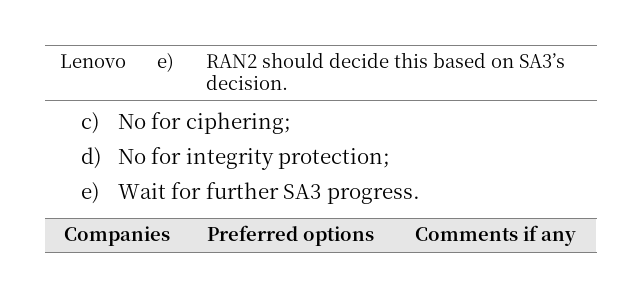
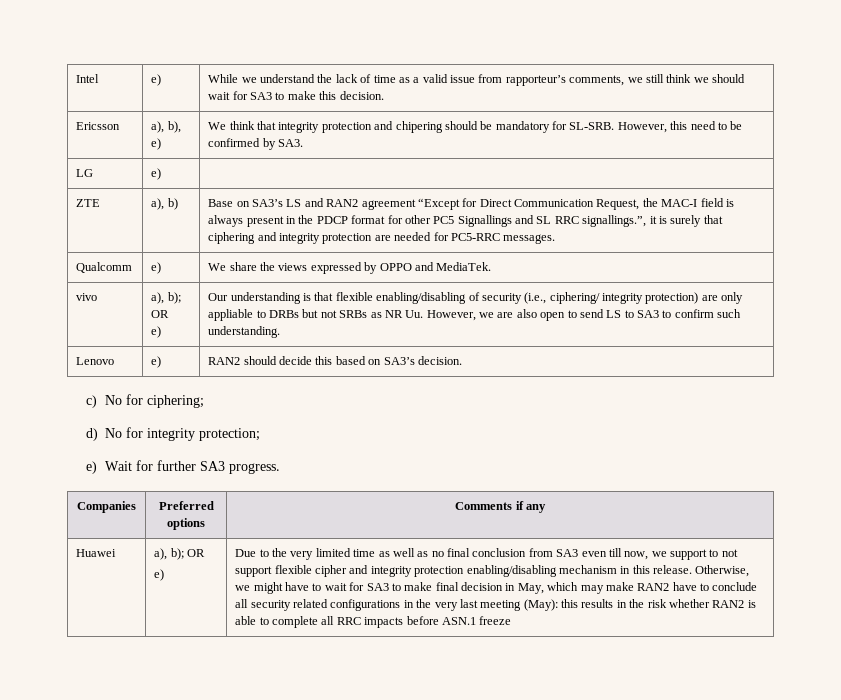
(60, 61) none -> [76,74,100,83] [151,74,162,86] [208,74,746,86] [208,91,384,100] [76,122,121,130] [151,121,181,133] [151,138,162,150] [208,121,743,133] [208,138,304,150] [76,169,94,177] [151,168,162,180] [76,199,101,207] [151,198,178,210] [208,198,734,210] [208,215,723,227] [208,232,556,244] [76,262,133,273] [151,262,162,274] [208,262,492,274] [76,293,98,301] [151,292,181,304] [151,310,170,318] [151,326,162,338] [208,292,744,304] [208,309,742,321] [208,326,281,338] Intel | e) | While we understand the lack of time as a valid issue from rapporteur’s comments, we still think we should wait for SA3 to make this decision. // Ericsson | a), b), e) | We think that integrity protection and chipering should be mandatory for SL-SRB. However, this need to be confirmed by SA3. // LG | e) | // ZTE | a), b) | Base on SA3’s LS and RAN2 agreement “Except for Direct Communication Request, the MAC-I field is always present in the PDCP format for other PC5 Signallings and SL RRC signallings.”, it is surely that ciphering and integrity protection are needed for PC5-RRC messages. // Qualcomm | e) | We share the views expressed by OPPO and MediaTek. // vivo | a), b); OR // e) | Our understanding is that flexible enabling/disabling of security (i.e., ciphering/ integrity protection) are only appliable to DRBs but not SRBs as NR Uu. However, we are also open to send LS to SA3 to confirm such understanding. //
(576, 238) none -> [76,549,117,557] [154,548,206,560] [154,569,165,581] [235,548,738,560] [235,565,750,577] [235,582,758,594] [235,599,756,611] [235,616,512,628] // Huawei | a), b); OR // e) | Due to the very limited time as well as no final conclusion from SA3 even till now, we support to not support flexible cipher and integrity protection enabling/disabling mechanism in this release. Otherwise, we might have to wait for SA3 to make final decision in May, which may make RAN2 have to conclude all security related configurations in the very last meeting (May): this results in the risk whether RAN2 is able to complete all RRC impacts before ASN.1 freeze

